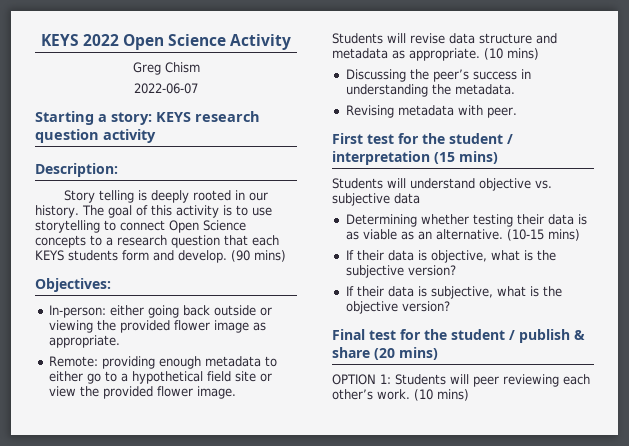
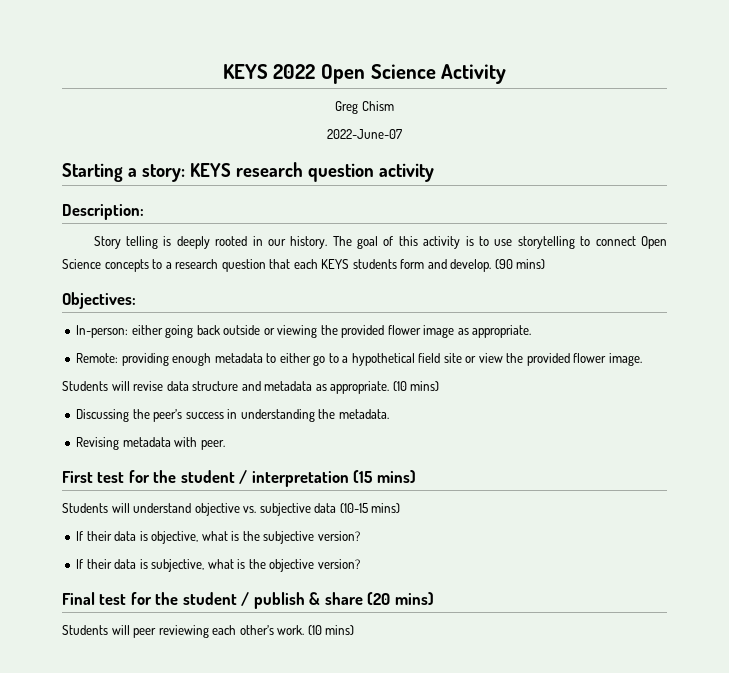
[134,83,198,94] 2022-06-07 -> [327,129,402,139] 2022-June-07
[345,214,587,227] [345,229,503,240] // Determining whether testing their data is as viable as an alternative. -> (337, 508) none
[332,374,391,385] OPTION 1: -> (434, 598) none

